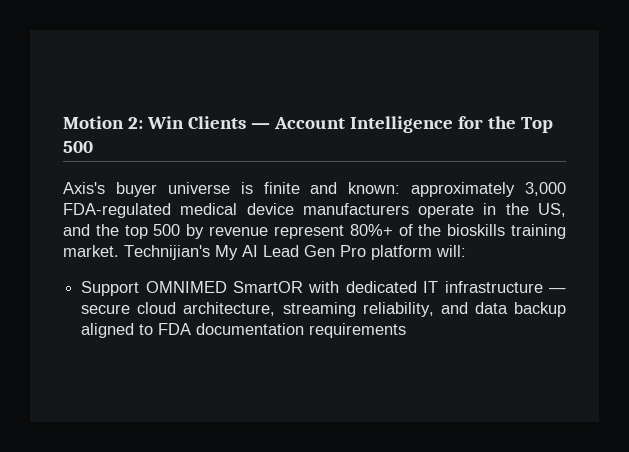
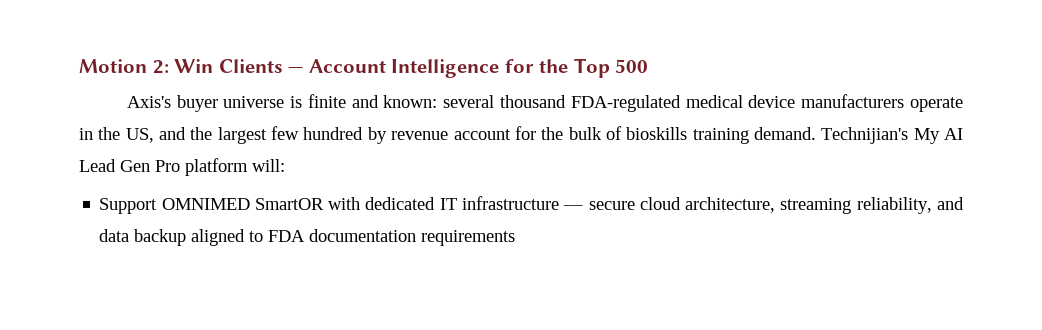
[411,182,566,197] approximately 3,000 -> [443,95,567,108] several thousand
[124,224,442,239] top 500 by revenue represent 80%+ of the -> [217,126,622,144] largest few hundred by revenue account for the bulk of
[63,245,119,257] market. -> [753,127,816,140] demand.

